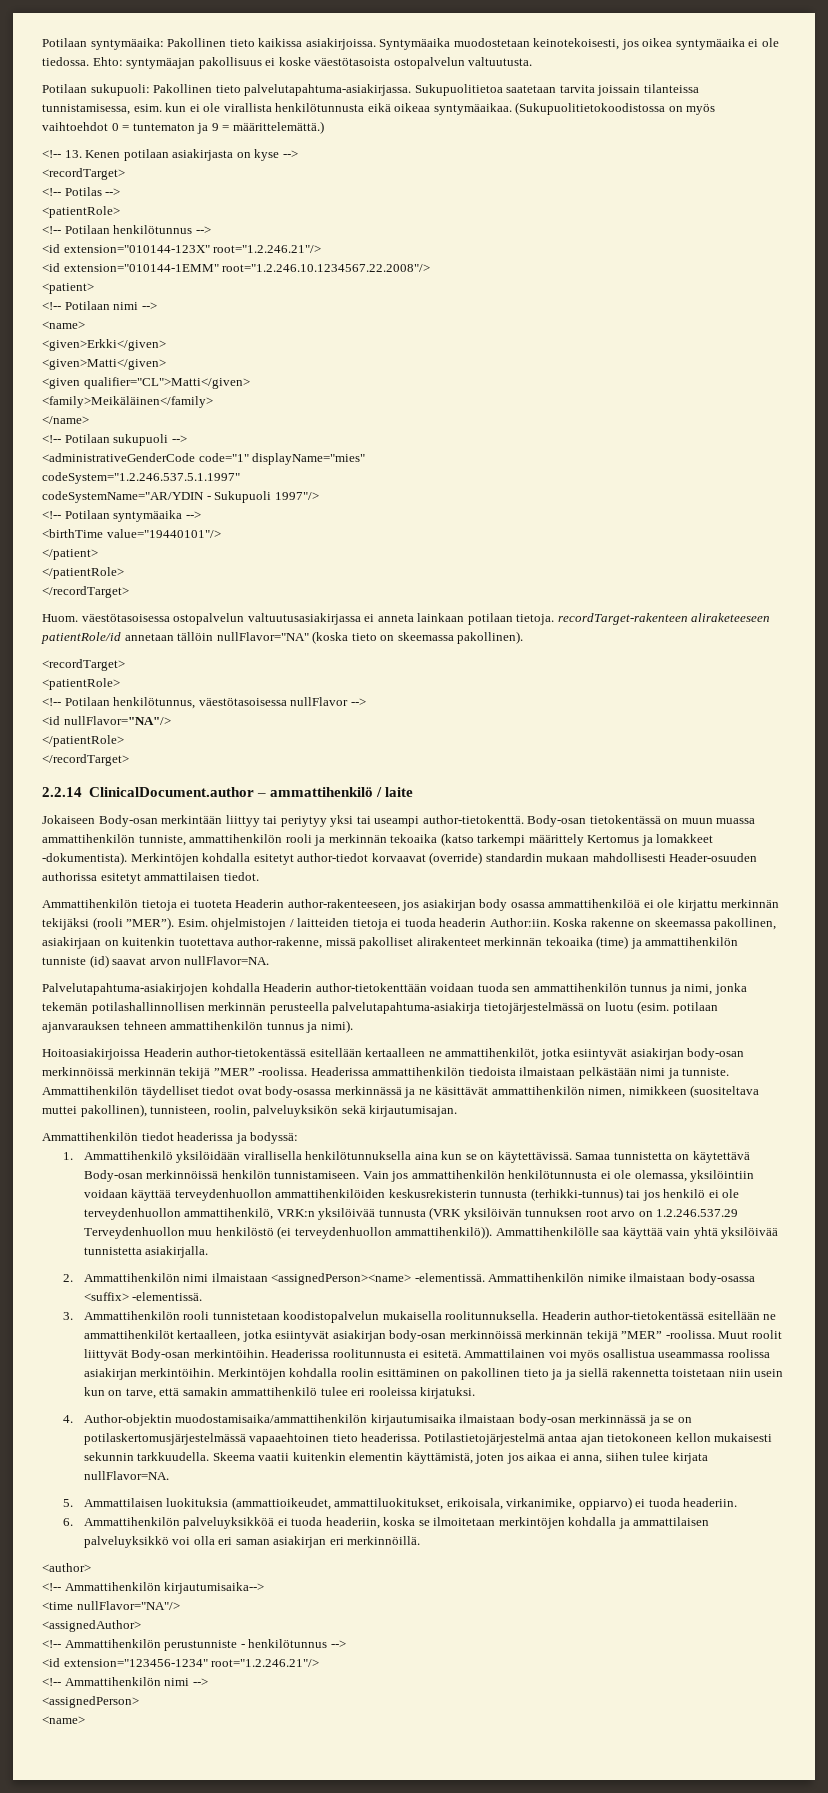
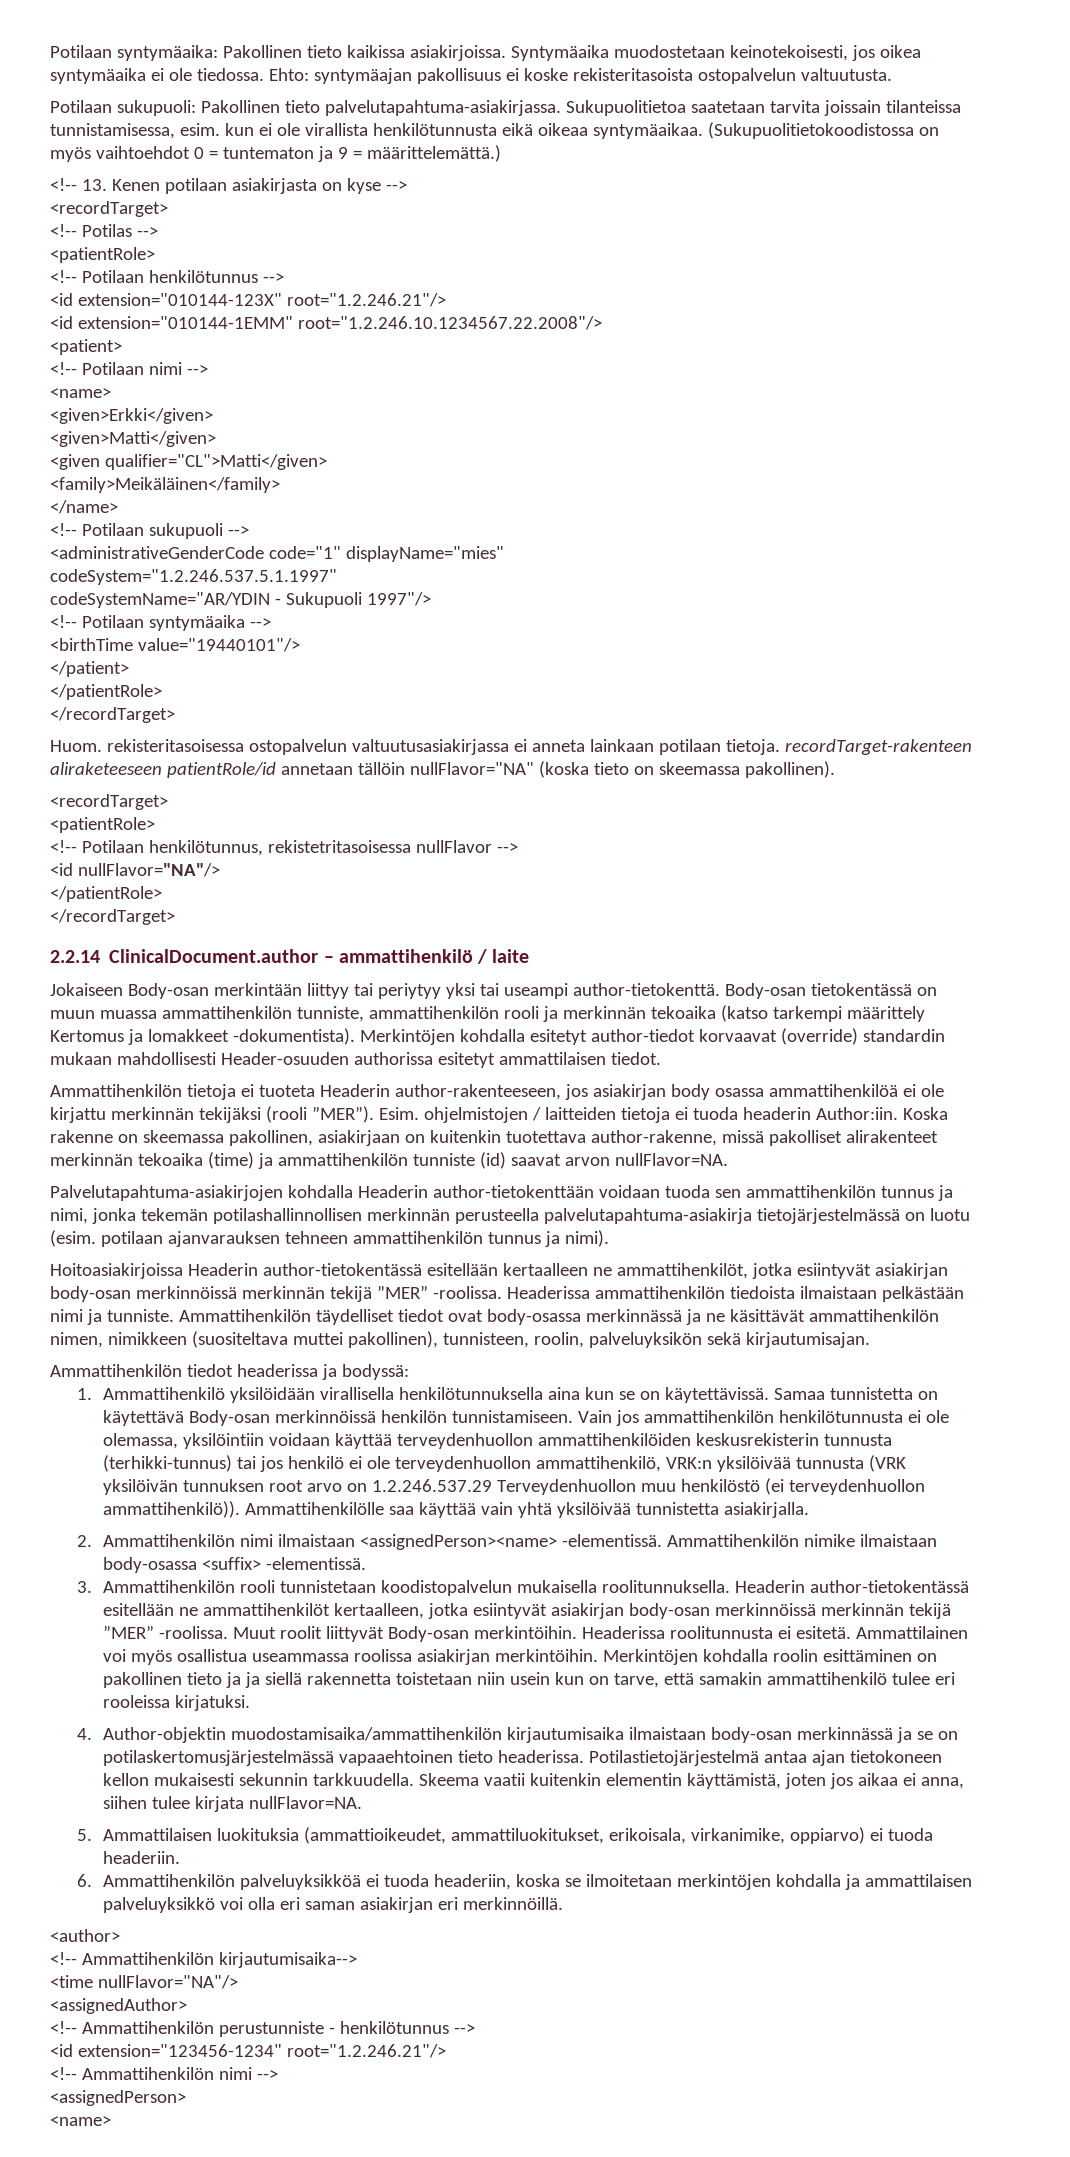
[314,58,391,66] väestötasoista -> [572,68,693,81] rekisteritasoista
[81,614,170,622] väestötasoisessa -> [106,739,244,752] rekisteritasoisessa
[198,698,287,706] väestötasoisessa -> [267,840,411,853] rekistetritasoisessa

